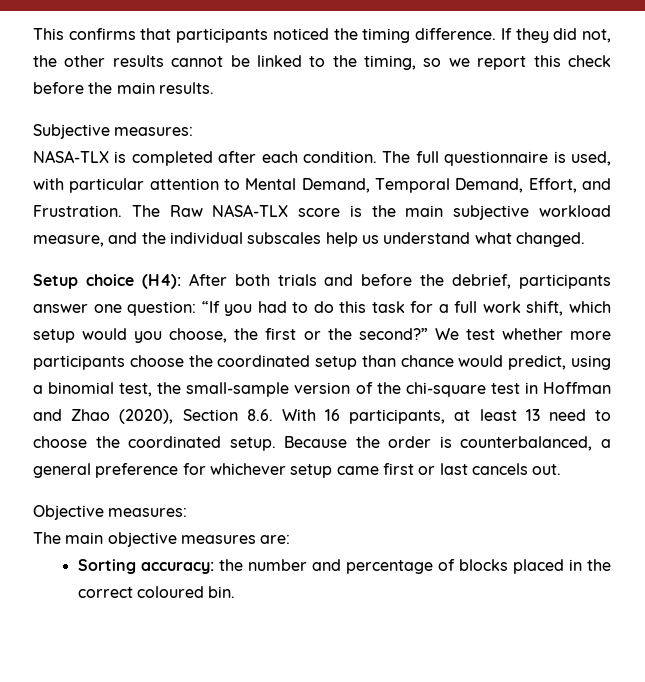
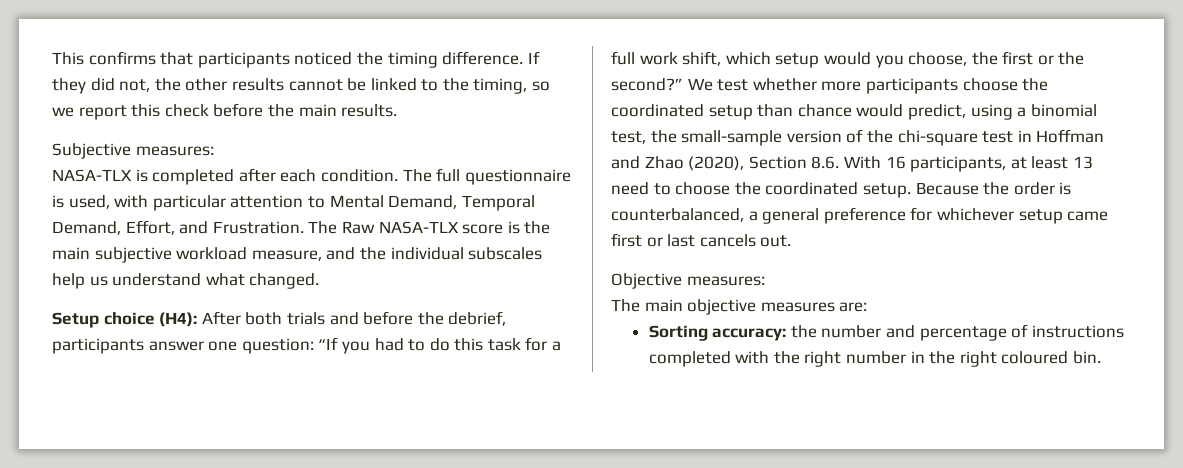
[458,559,564,574] blocks placed -> [1031,325,1124,338] [648,351,906,367] instructions completed with the right number
[77,587,133,598] correct -> [959,351,997,367] right

